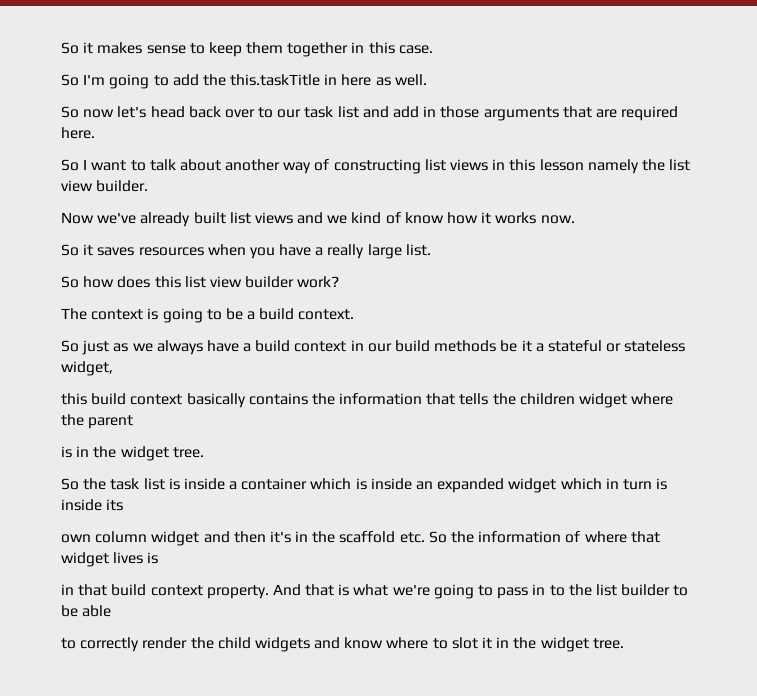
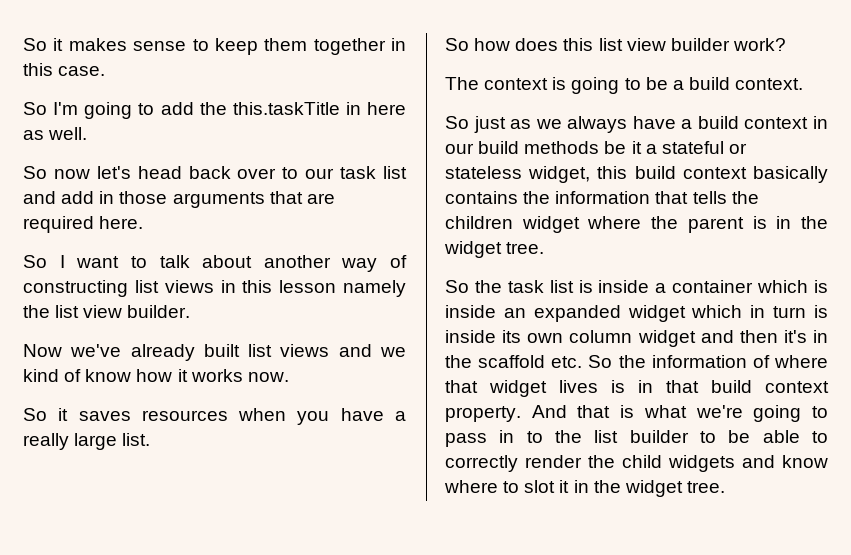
(113, 368) // -> (591, 174) none
(134, 422) // -> (744, 225) none
(124, 505) // -> (522, 336) none
(159, 558) // -> (625, 386) none
(112, 611) // -> (800, 436) none

